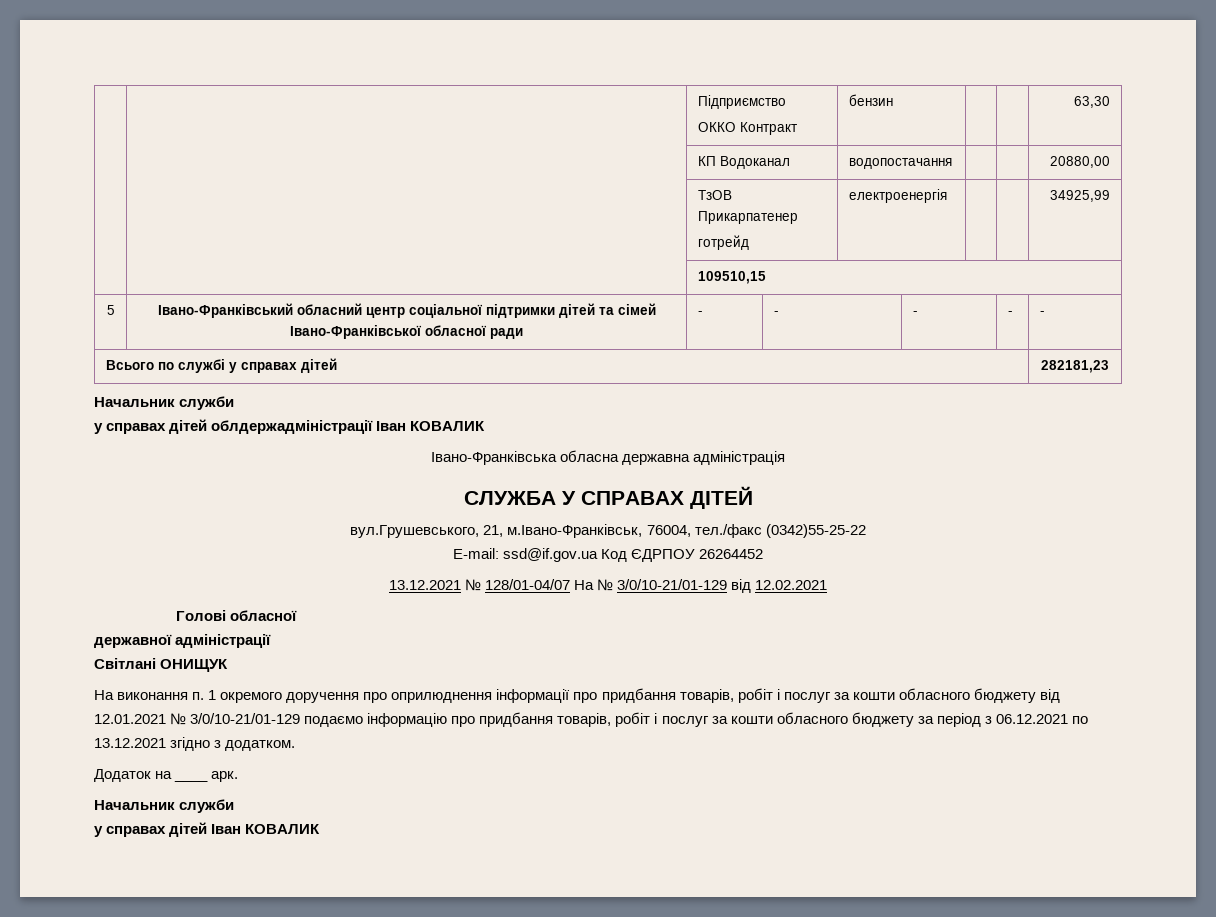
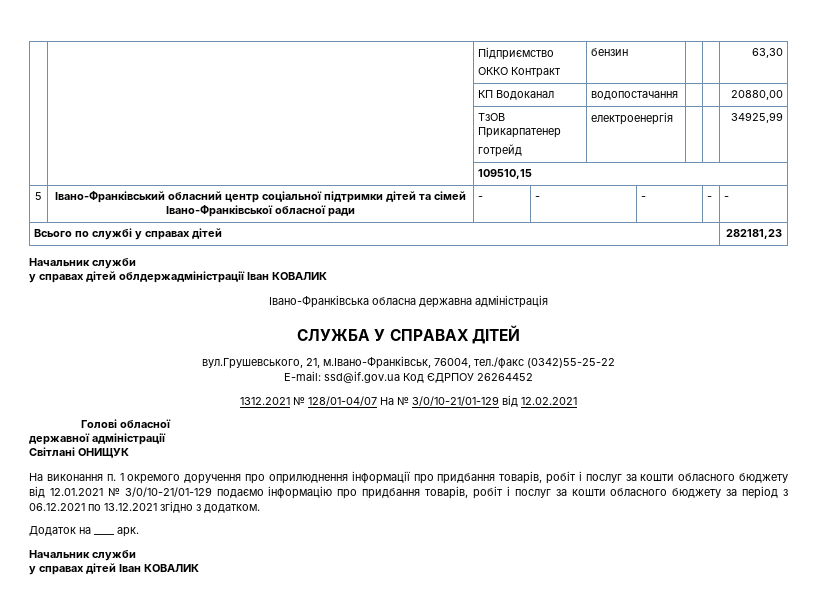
[388,580,461,590] 13.12.2021 -> [240,397,290,405] 1312.2021

